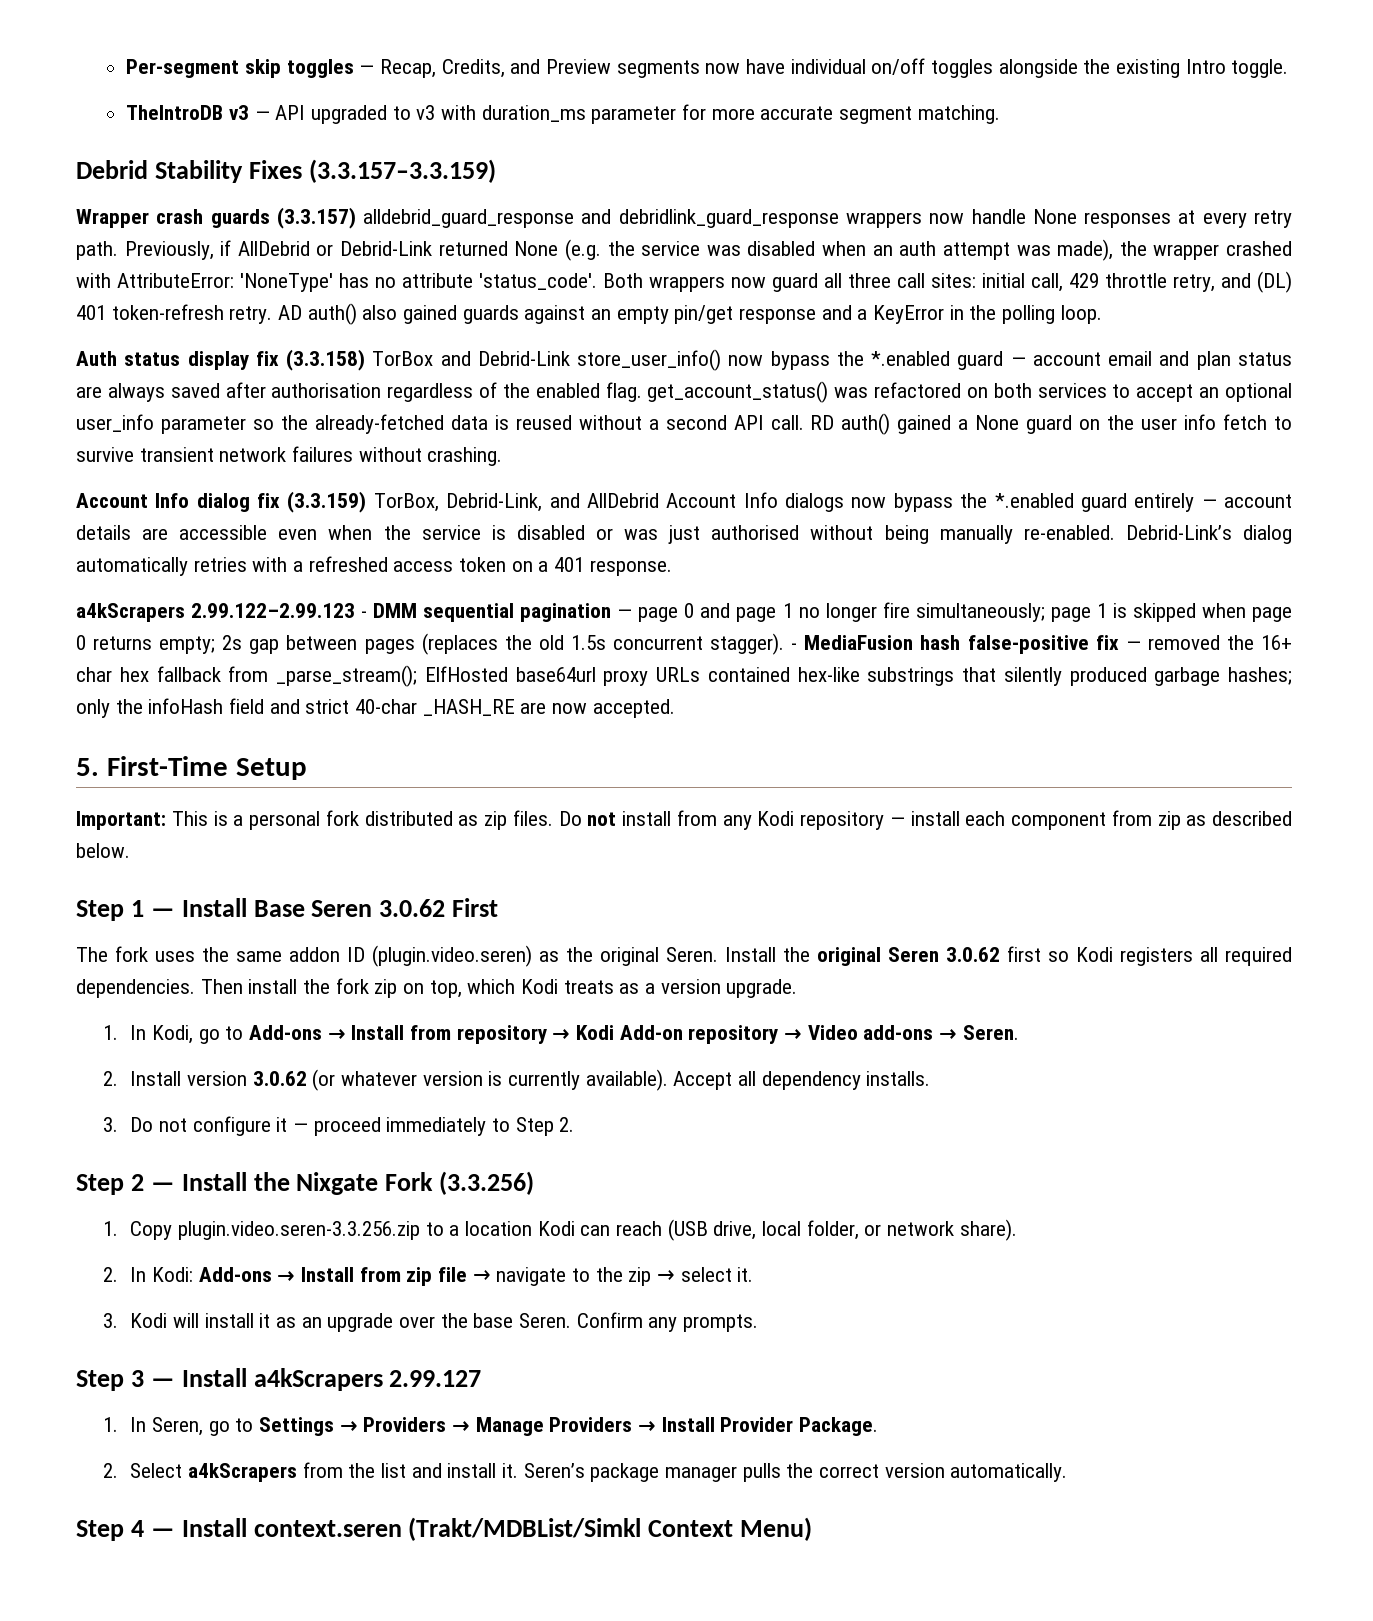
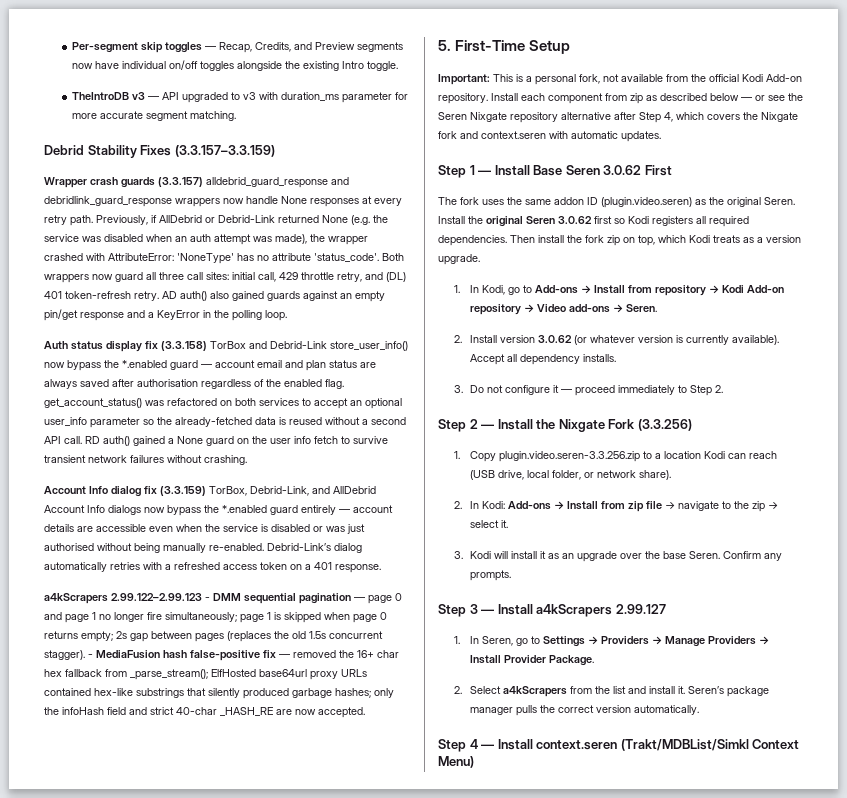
[325,810,960,830] fork distributed as zip files. Do not install from any Kodi repository — install -> [579,74,802,84] [438,93,518,104] fork, not available from the official Kodi Add-on repository. Install
[76,843,130,858] below. -> [710,93,803,101] [438,112,798,123] [438,131,661,142] below — or see the Seren Nixgate repository alternative after Step 4, which covers the Nixgate fork and context.seren with automatic updates.

